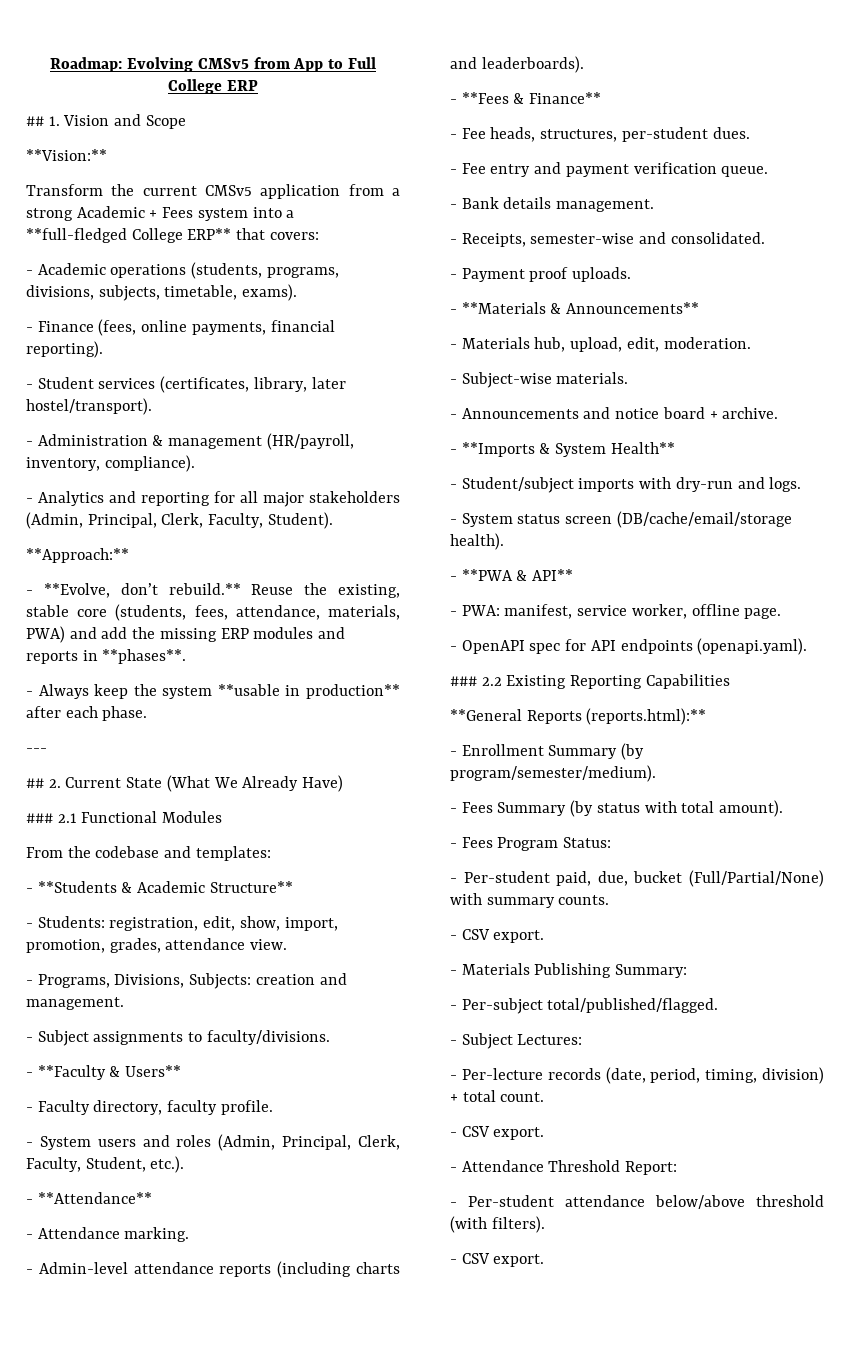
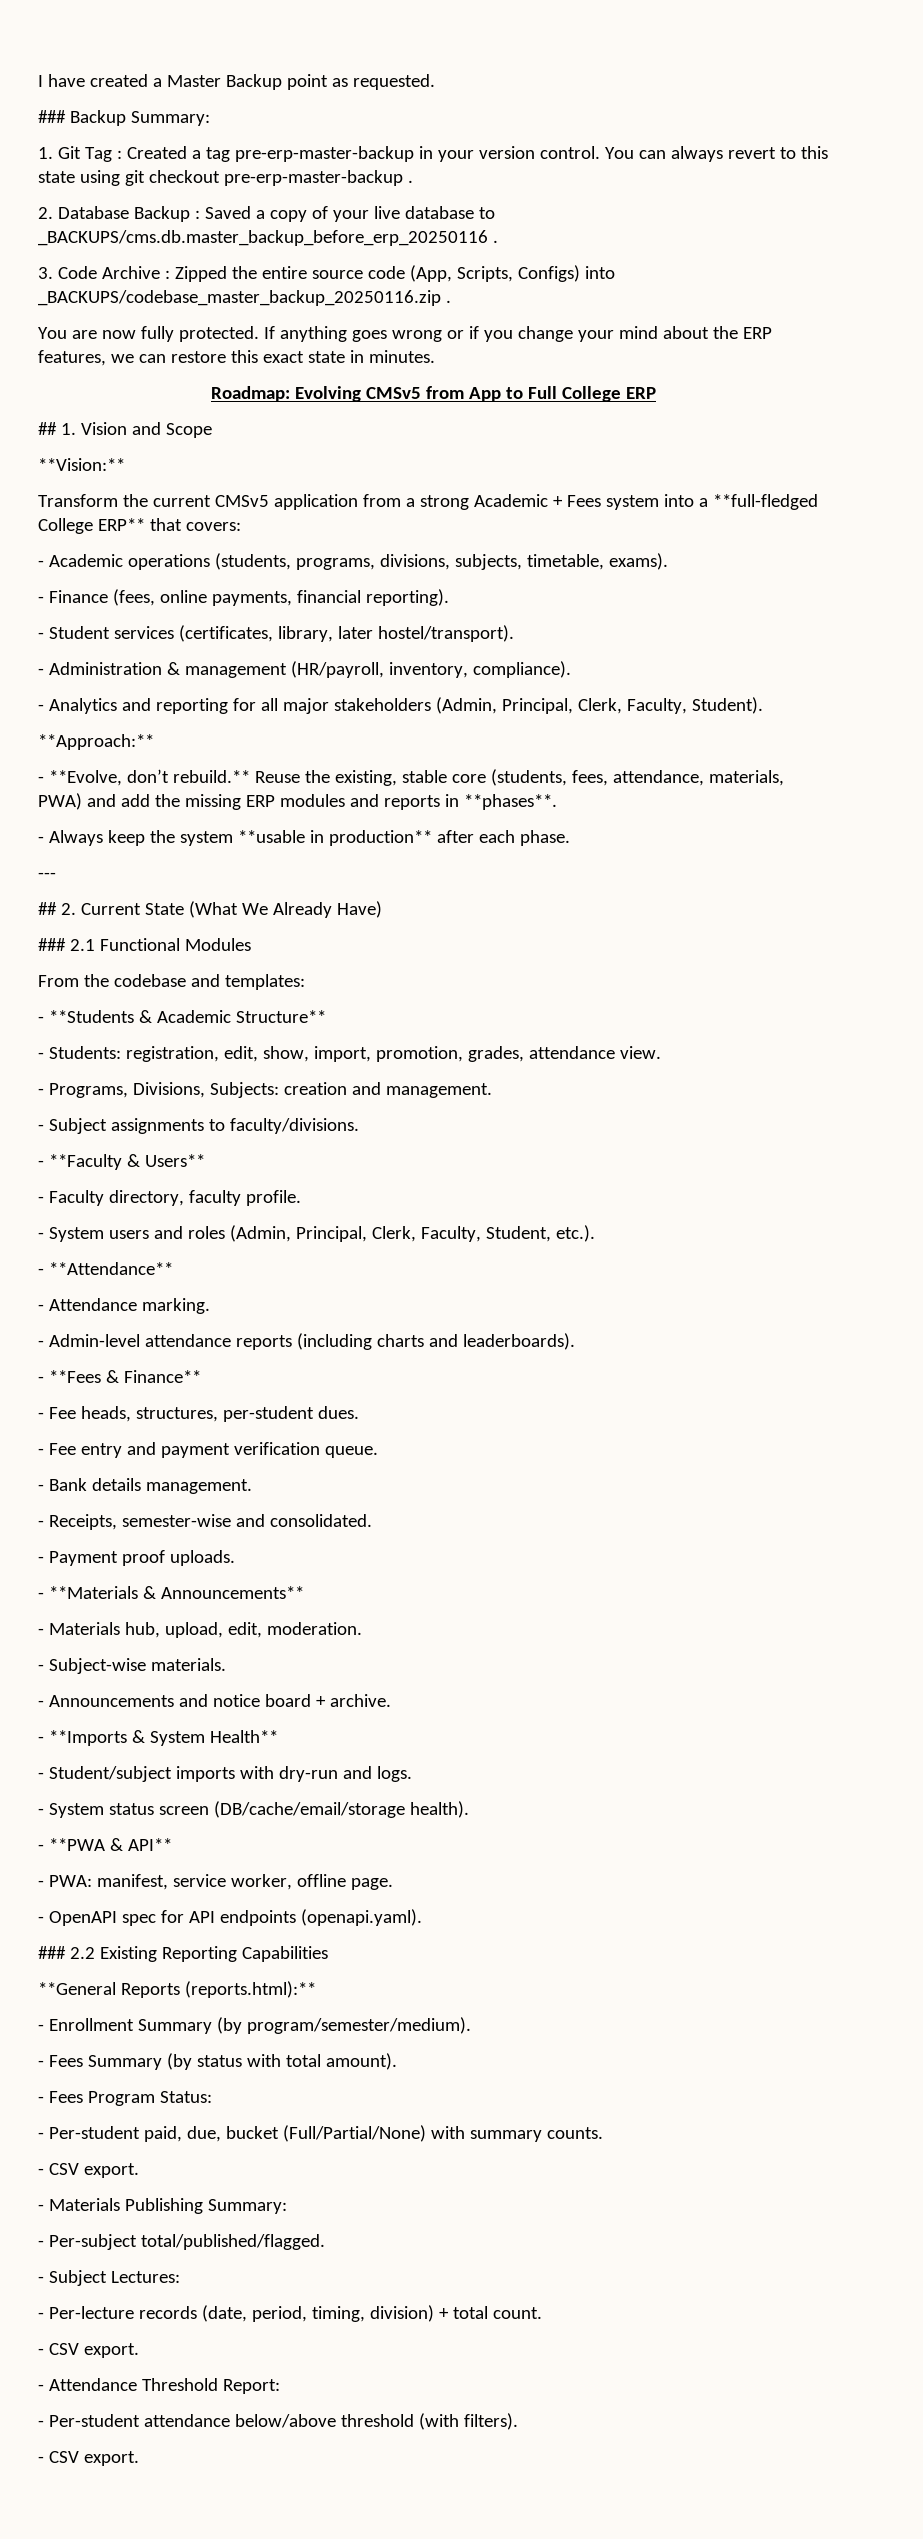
(50, 64) none -> [38,74,435,90] [38,110,210,126] [38,146,828,162] [38,170,413,186] [38,206,495,222] [38,230,498,246] [38,265,615,282] [38,290,451,306] [38,326,772,342] [38,350,435,366] I have created a Master Backup point as requested. // ### Backup Summary: // 1. Git Tag : Created a tag pre-erp-master-backup in your version control. You can always revert to this state using git checkout pre-erp-master-backup . // 2. Database Backup : Saved a copy of your live database to _BACKUPS/cms.db.master_backup_before_erp_20250116 . // 3. Code Archive : Zipped the entire source code (App, Scripts, Configs) into _BACKUPS/codebase_master_backup_20250116.zip . // You are now fully protected. If anything goes wrong or if you change your mind about the ERP features, we can restore this exact state in minutes. //

